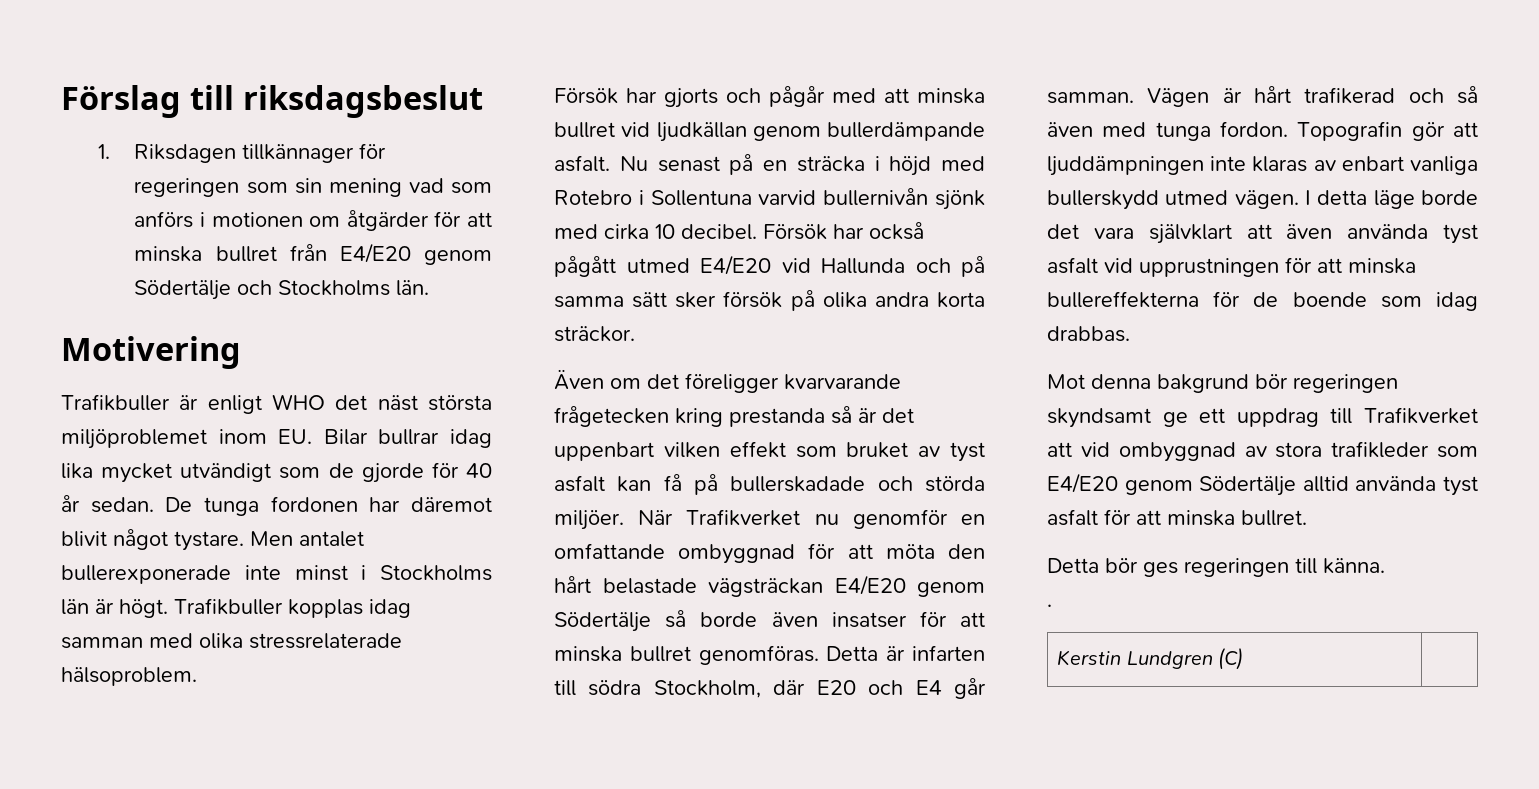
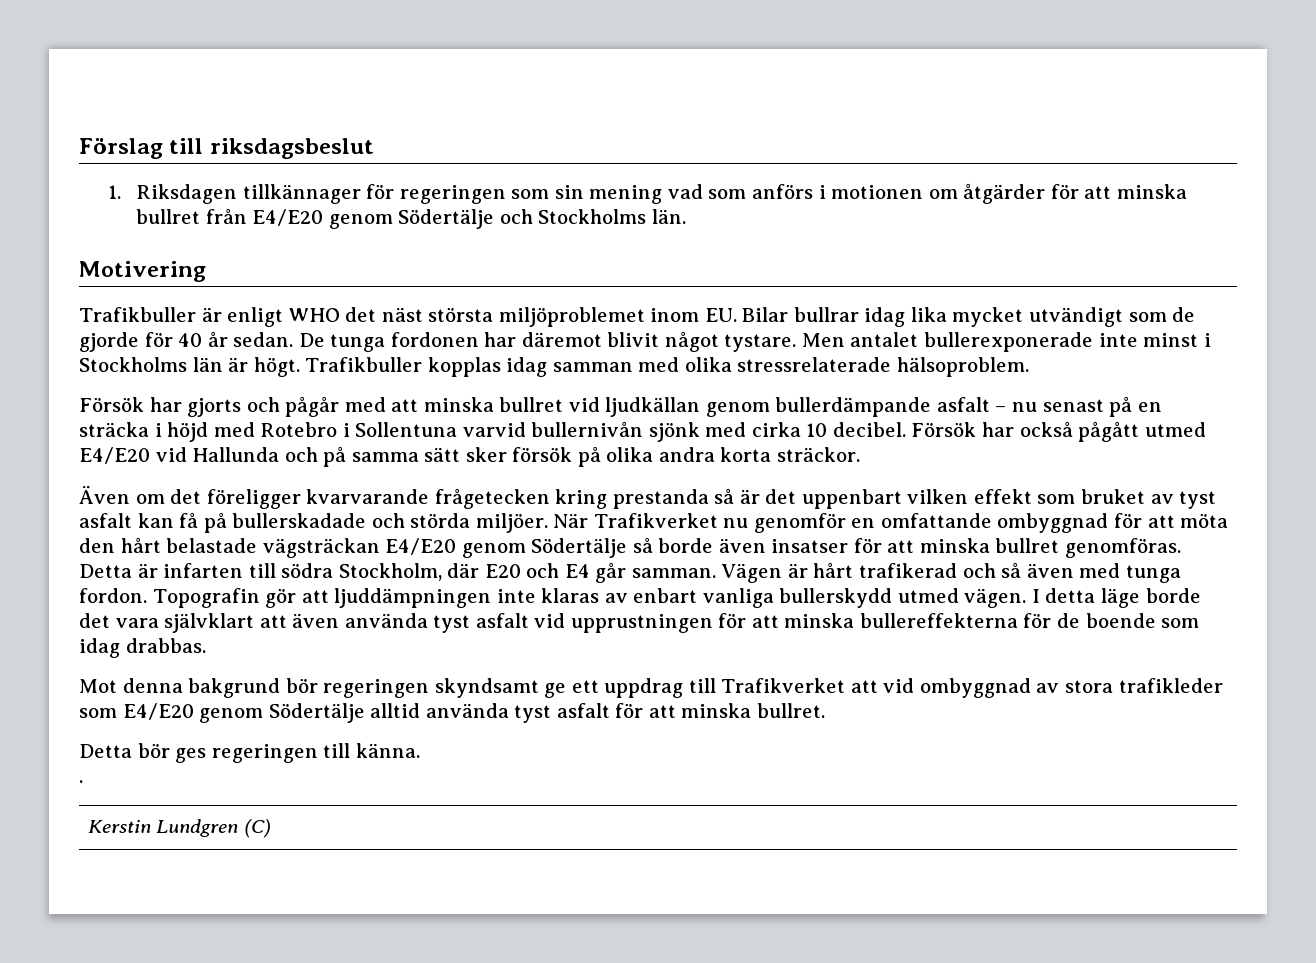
[554,155,648,172] asfalt. Nu -> [936,397,1038,412] asfalt – nu

